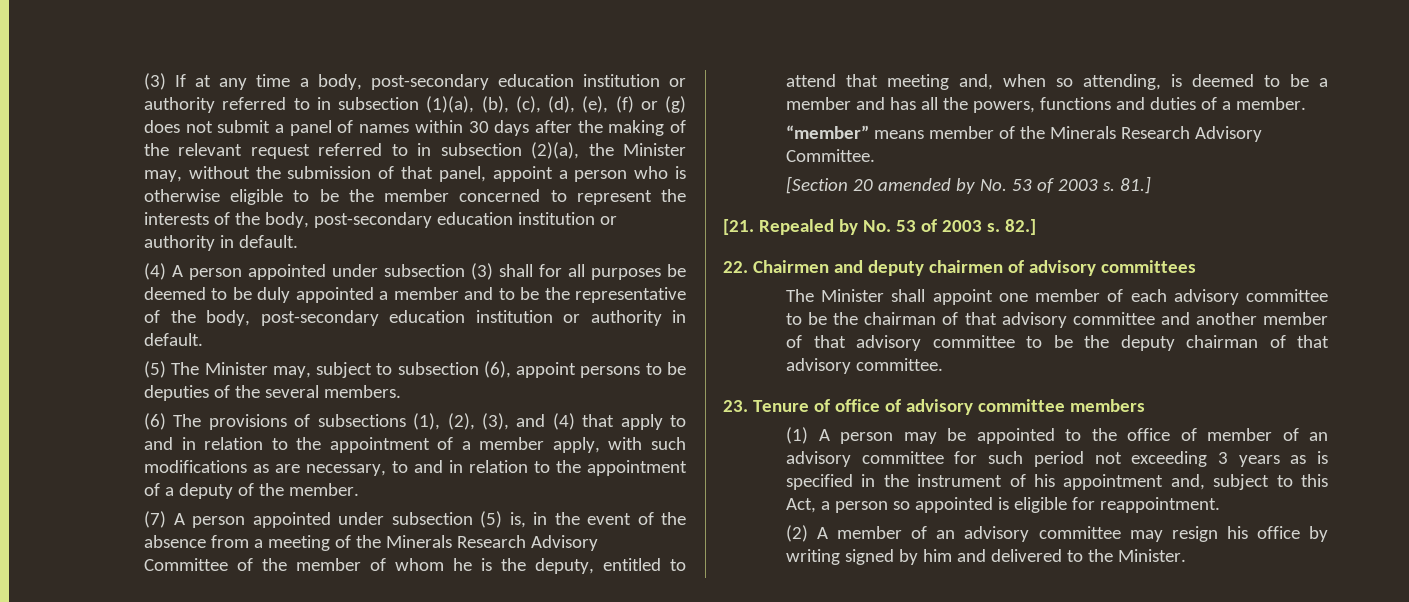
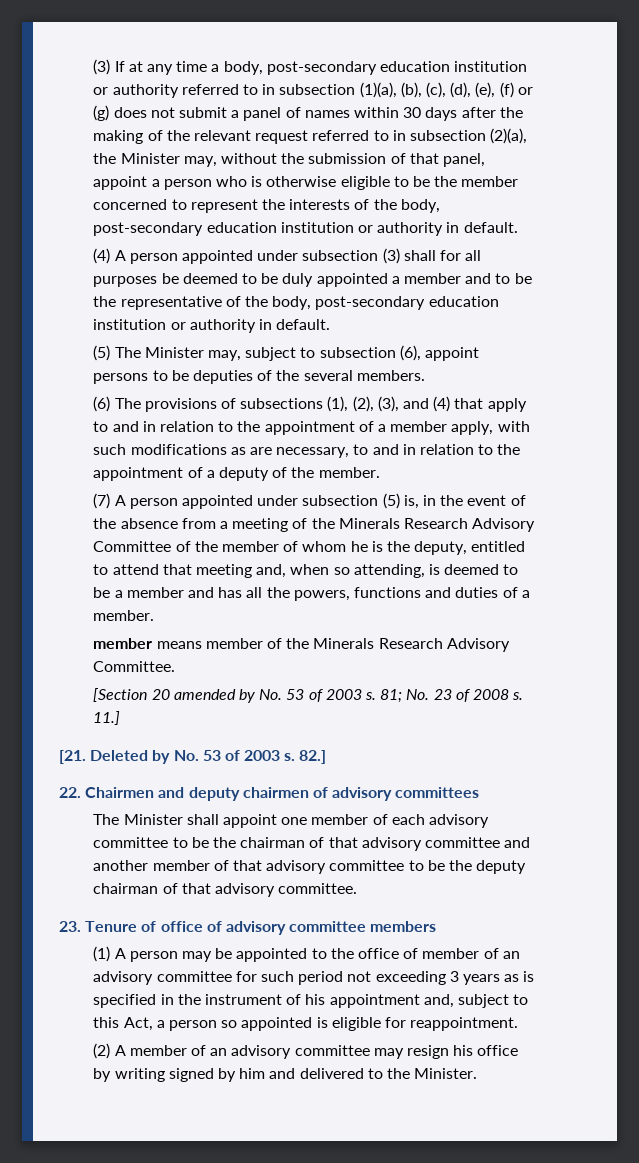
[786,125,870,139] “member” -> [93,638,153,649] member
[1119,176,1151,194] 81.] -> [380,689,524,703] [93,711,121,725] 81; No. 23 of 2008 s. 11.]
[758,219,834,235] Repealed -> [90,750,149,761] Deleted

